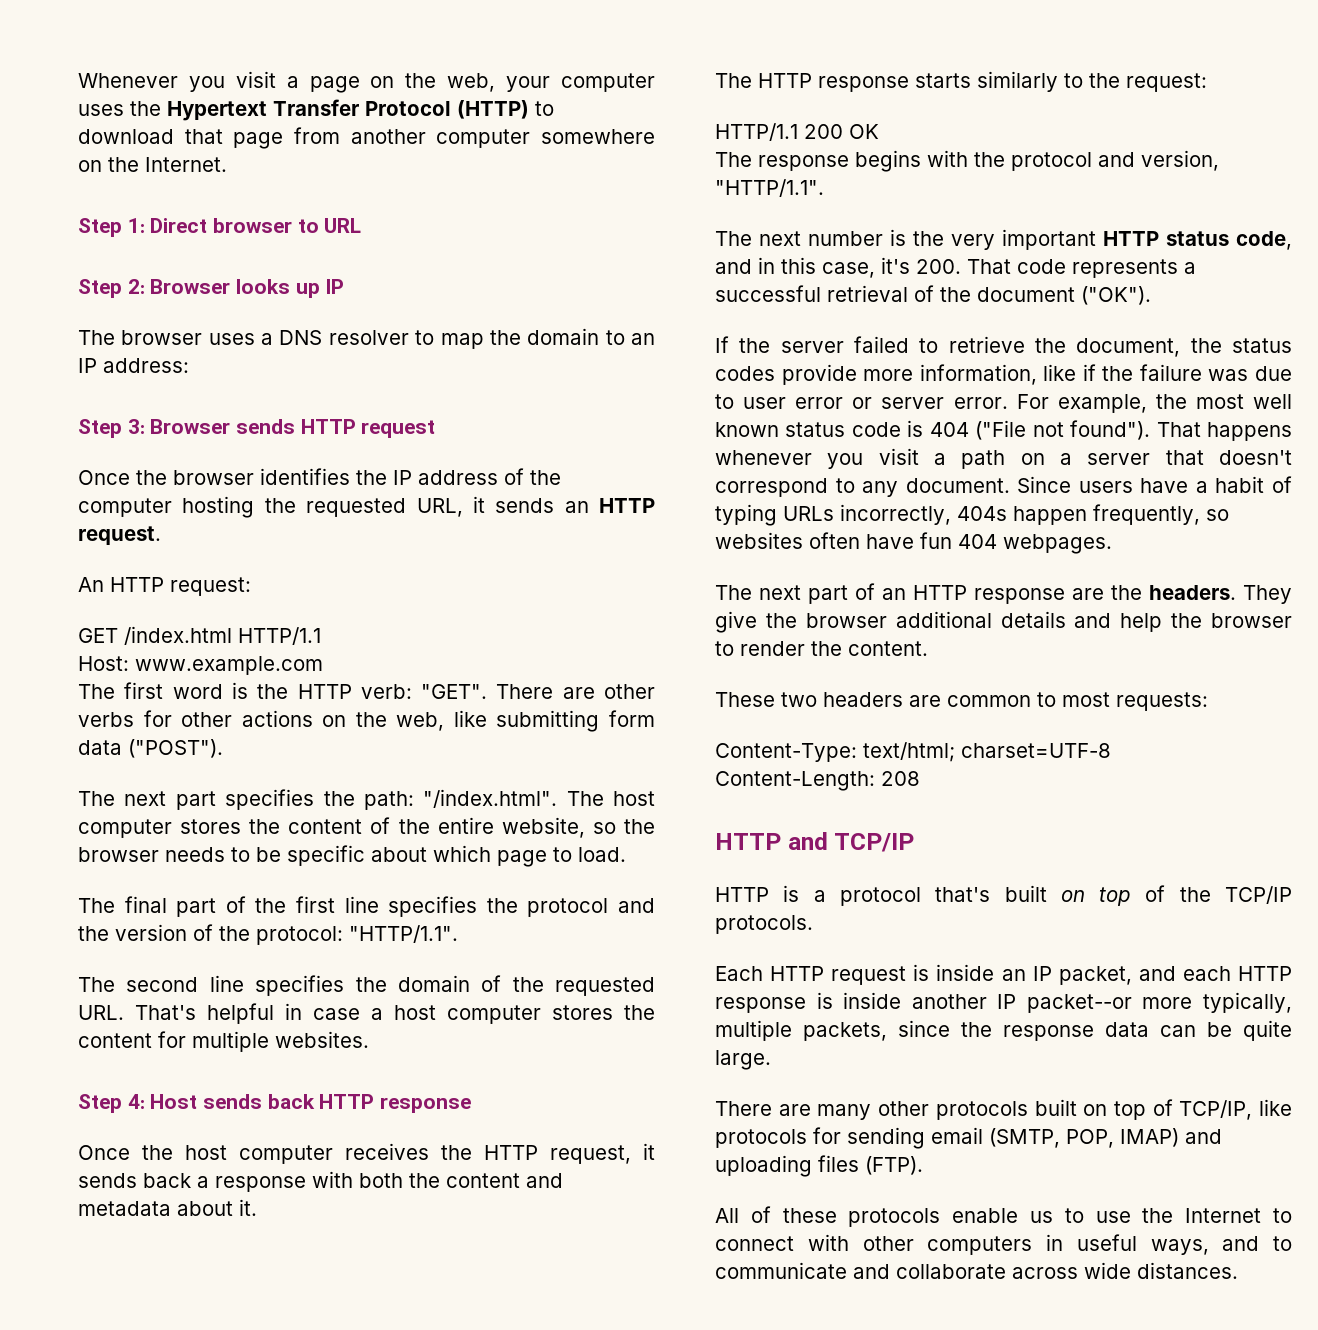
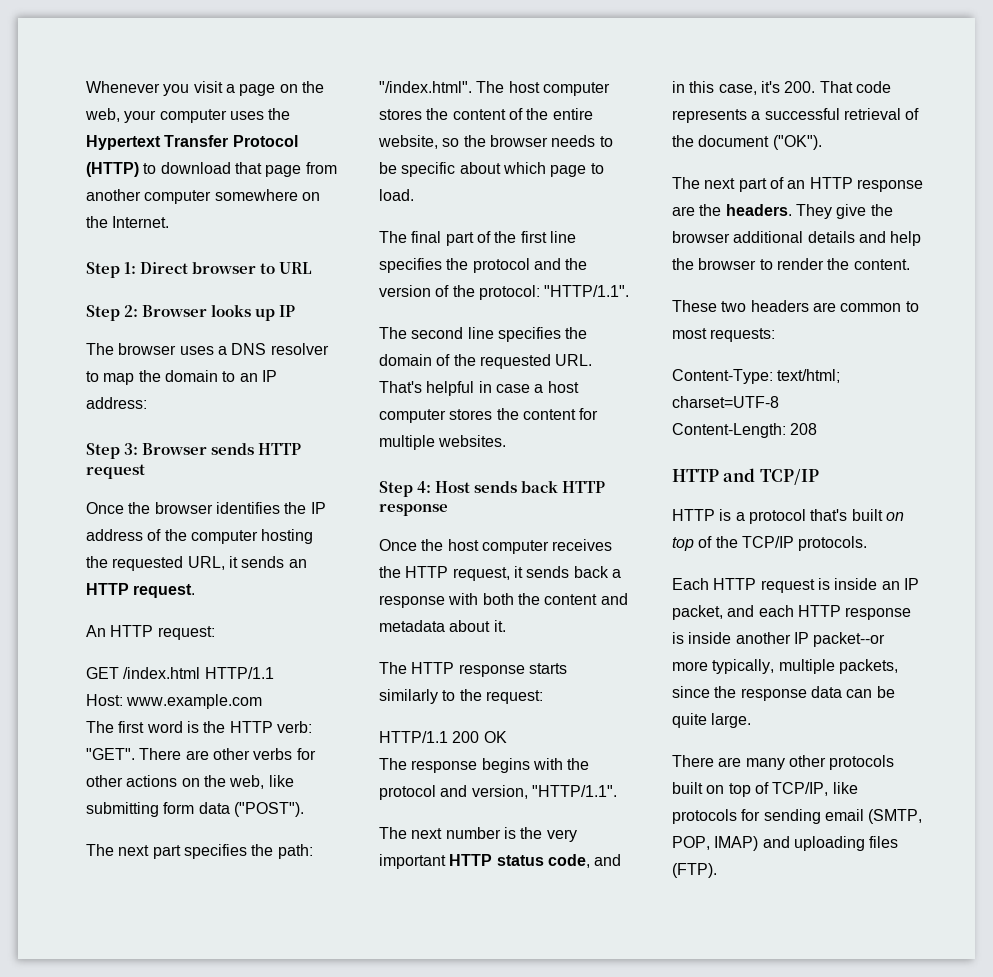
[715,336,1292,357] [715,364,1292,385] [715,394,1292,413] [715,420,1292,441] [715,448,1292,469] [715,476,1292,497] [715,504,1229,526] [715,532,1112,554] // If the server failed to retrieve the document, the status codes provide more information, like if the failure was due to user error or server error. For example, the most well known status code is 404 ("File not found"). That happens whenever you visit a path on a server that doesn't correspond to any document. Since users have a habit of typing URLs incorrectly, 404s happen frequently, so websites often have fun 404 webpages. -> (822, 142) none
[715,1206,1292,1227] [715,1234,1292,1255] [715,1262,1238,1279] // All of these protocols enable us to use the Internet to connect with other computers in useful ways, and to communicate and collaborate across wide distances. -> (717, 870) none

